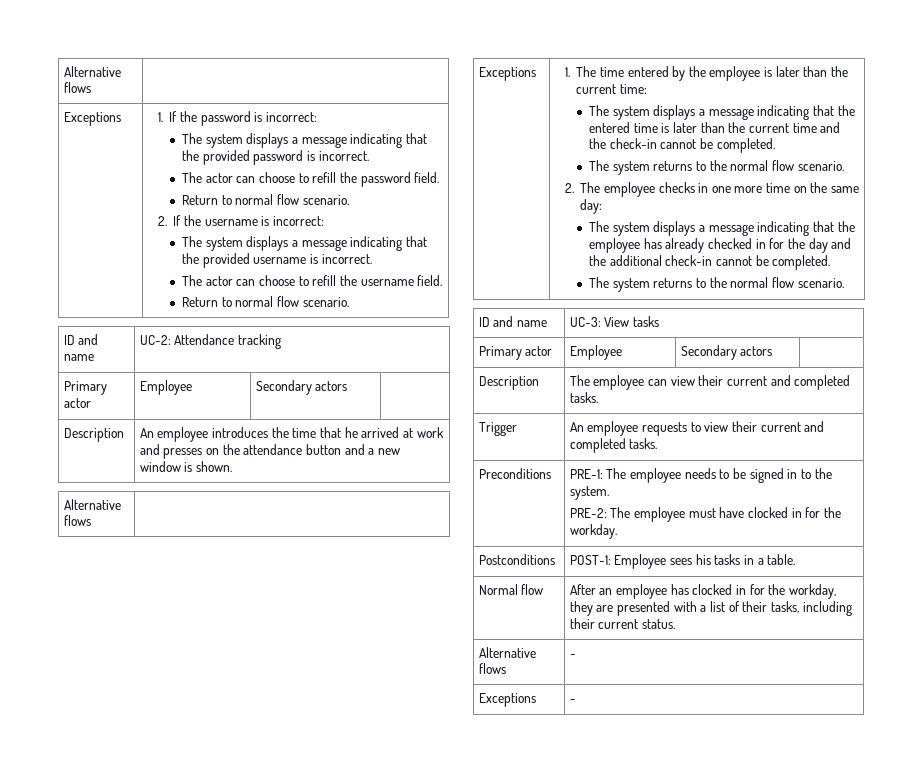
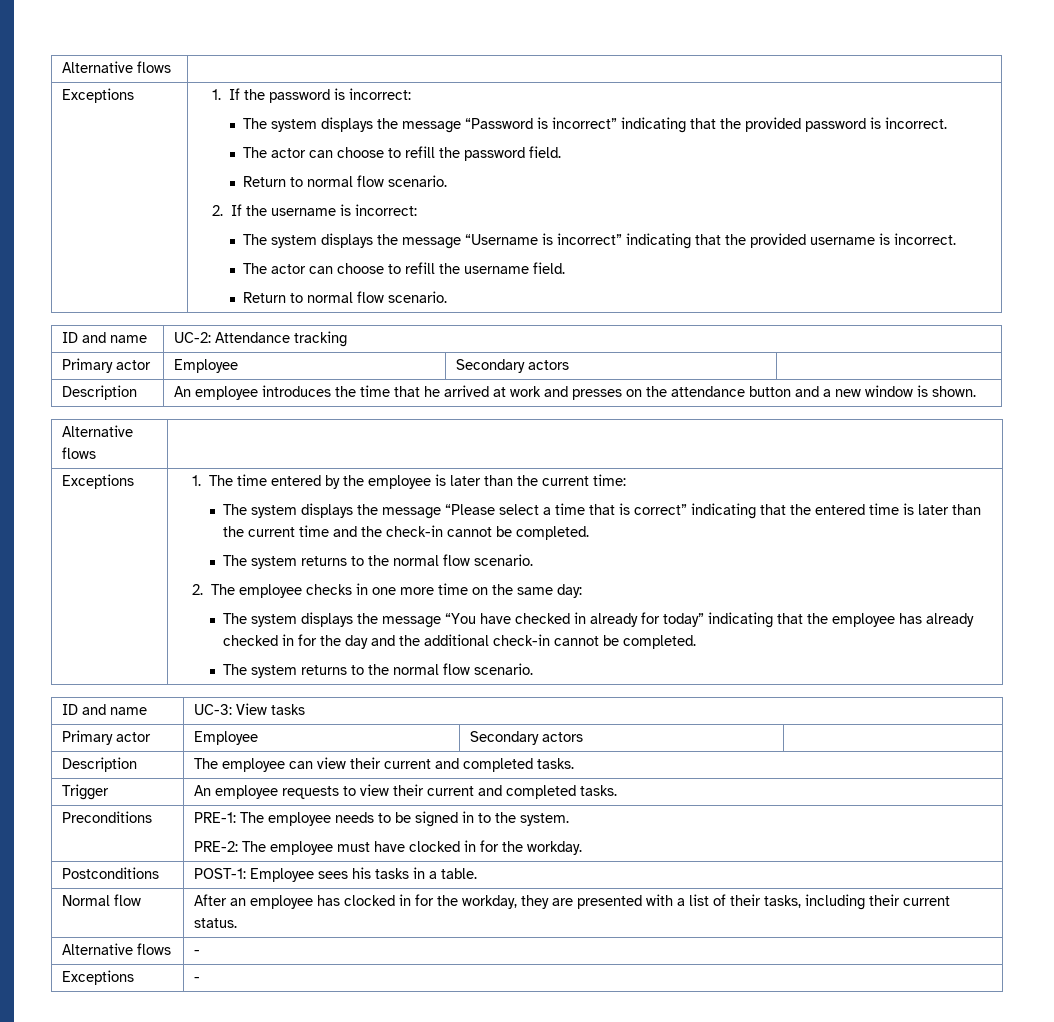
[292,136,347,148] a message -> [376,117,617,133] the message “Password is incorrect”
[292,239,347,251] a message -> [376,233,622,249] the message “Username is incorrect”
[699,108,754,120] a message -> [356,503,687,519] the message “Please select a time that is correct”
[699,224,754,236] a message -> [356,612,704,628] the message “You have checked in already for today”

